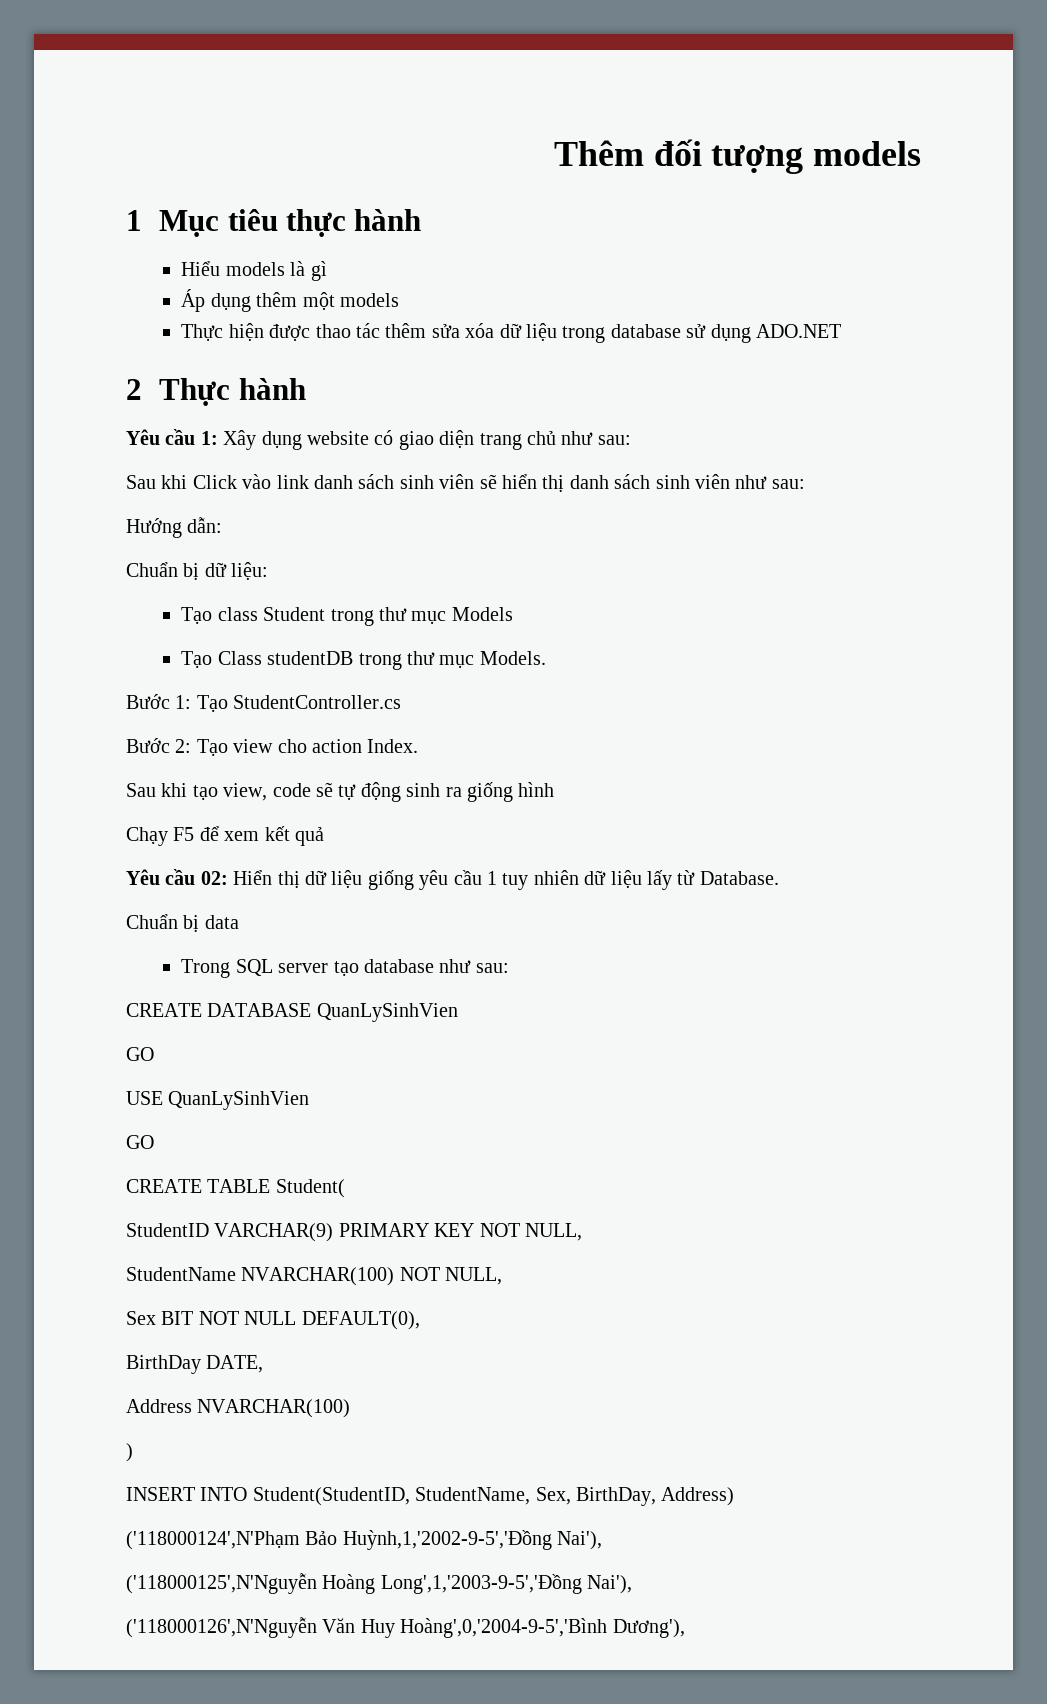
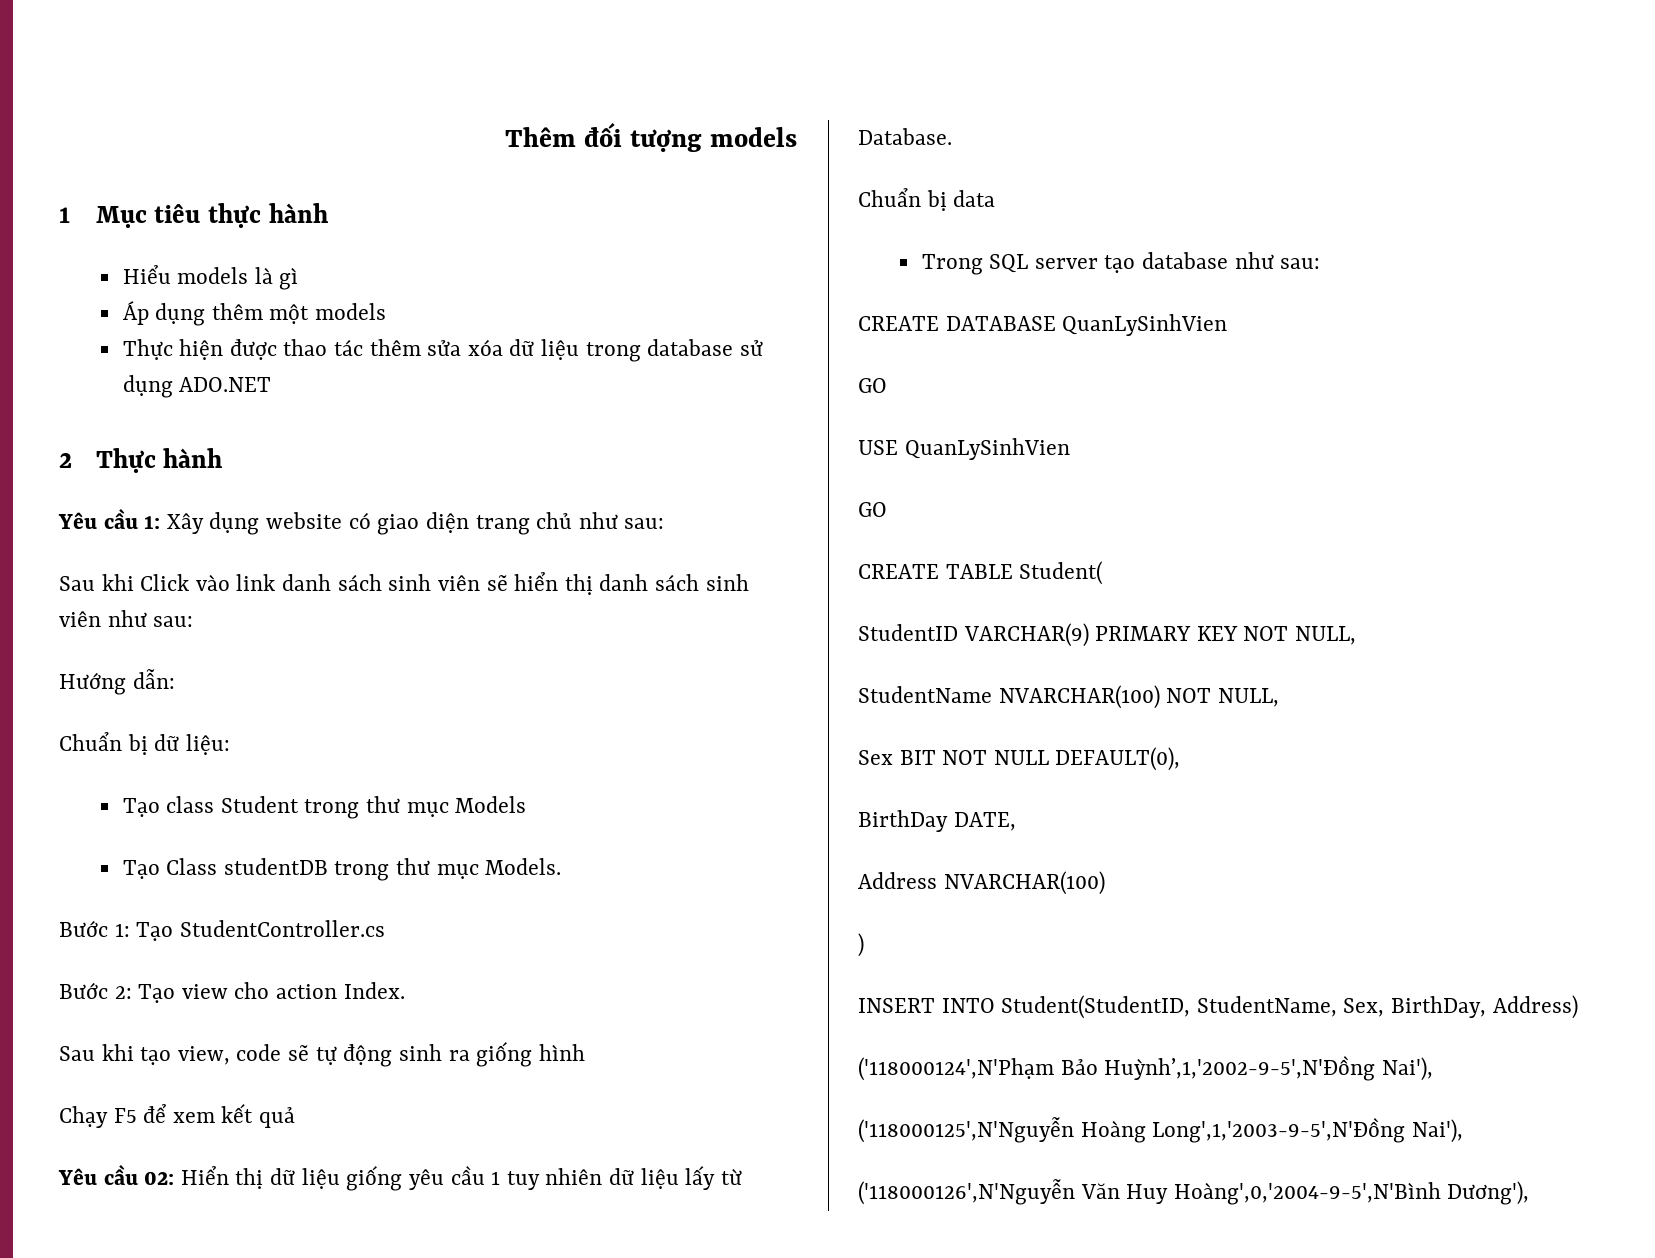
[342,1530,552,1550] Huỳnh,1,'2002-9-5','Đồng -> [1104,1056,1376,1081] Huỳnh’,1,'2002-9-5',N'Đồng
[380,1574,582,1594] Long',1,'2003-9-5','Đồng -> [1152,1118,1406,1143] Long',1,'2003-9-5',N'Đồng
[400,1618,608,1638] Hoàng',0,'2004-9-5','Bình -> [1173,1182,1441,1205] Hoàng',0,'2004-9-5',N'Bình

